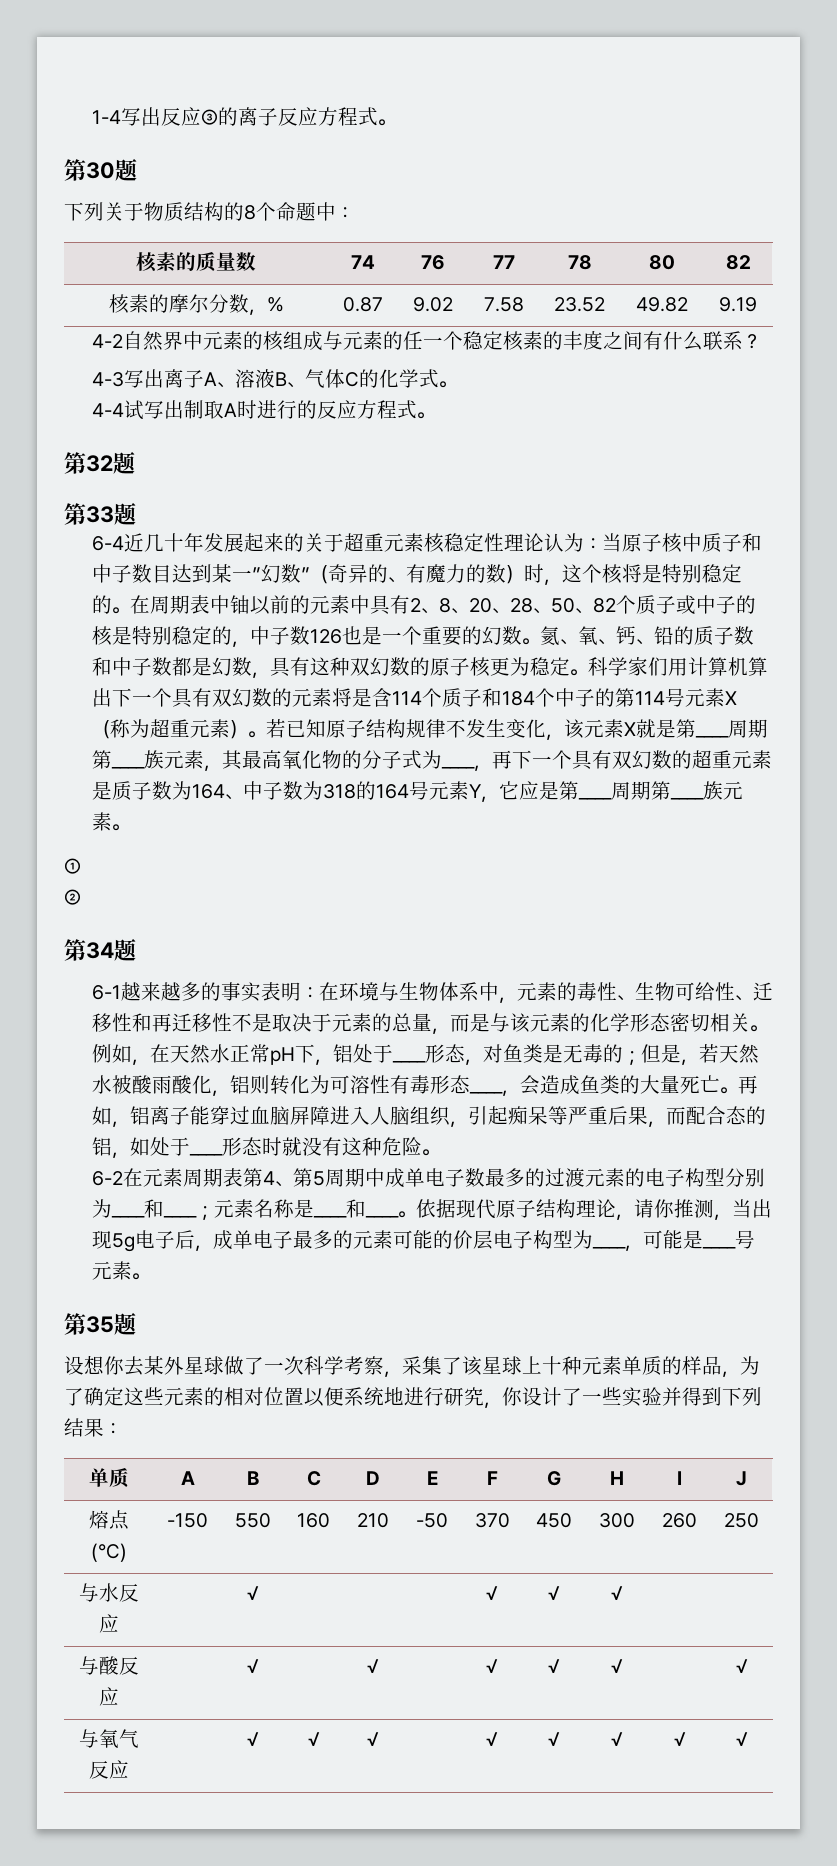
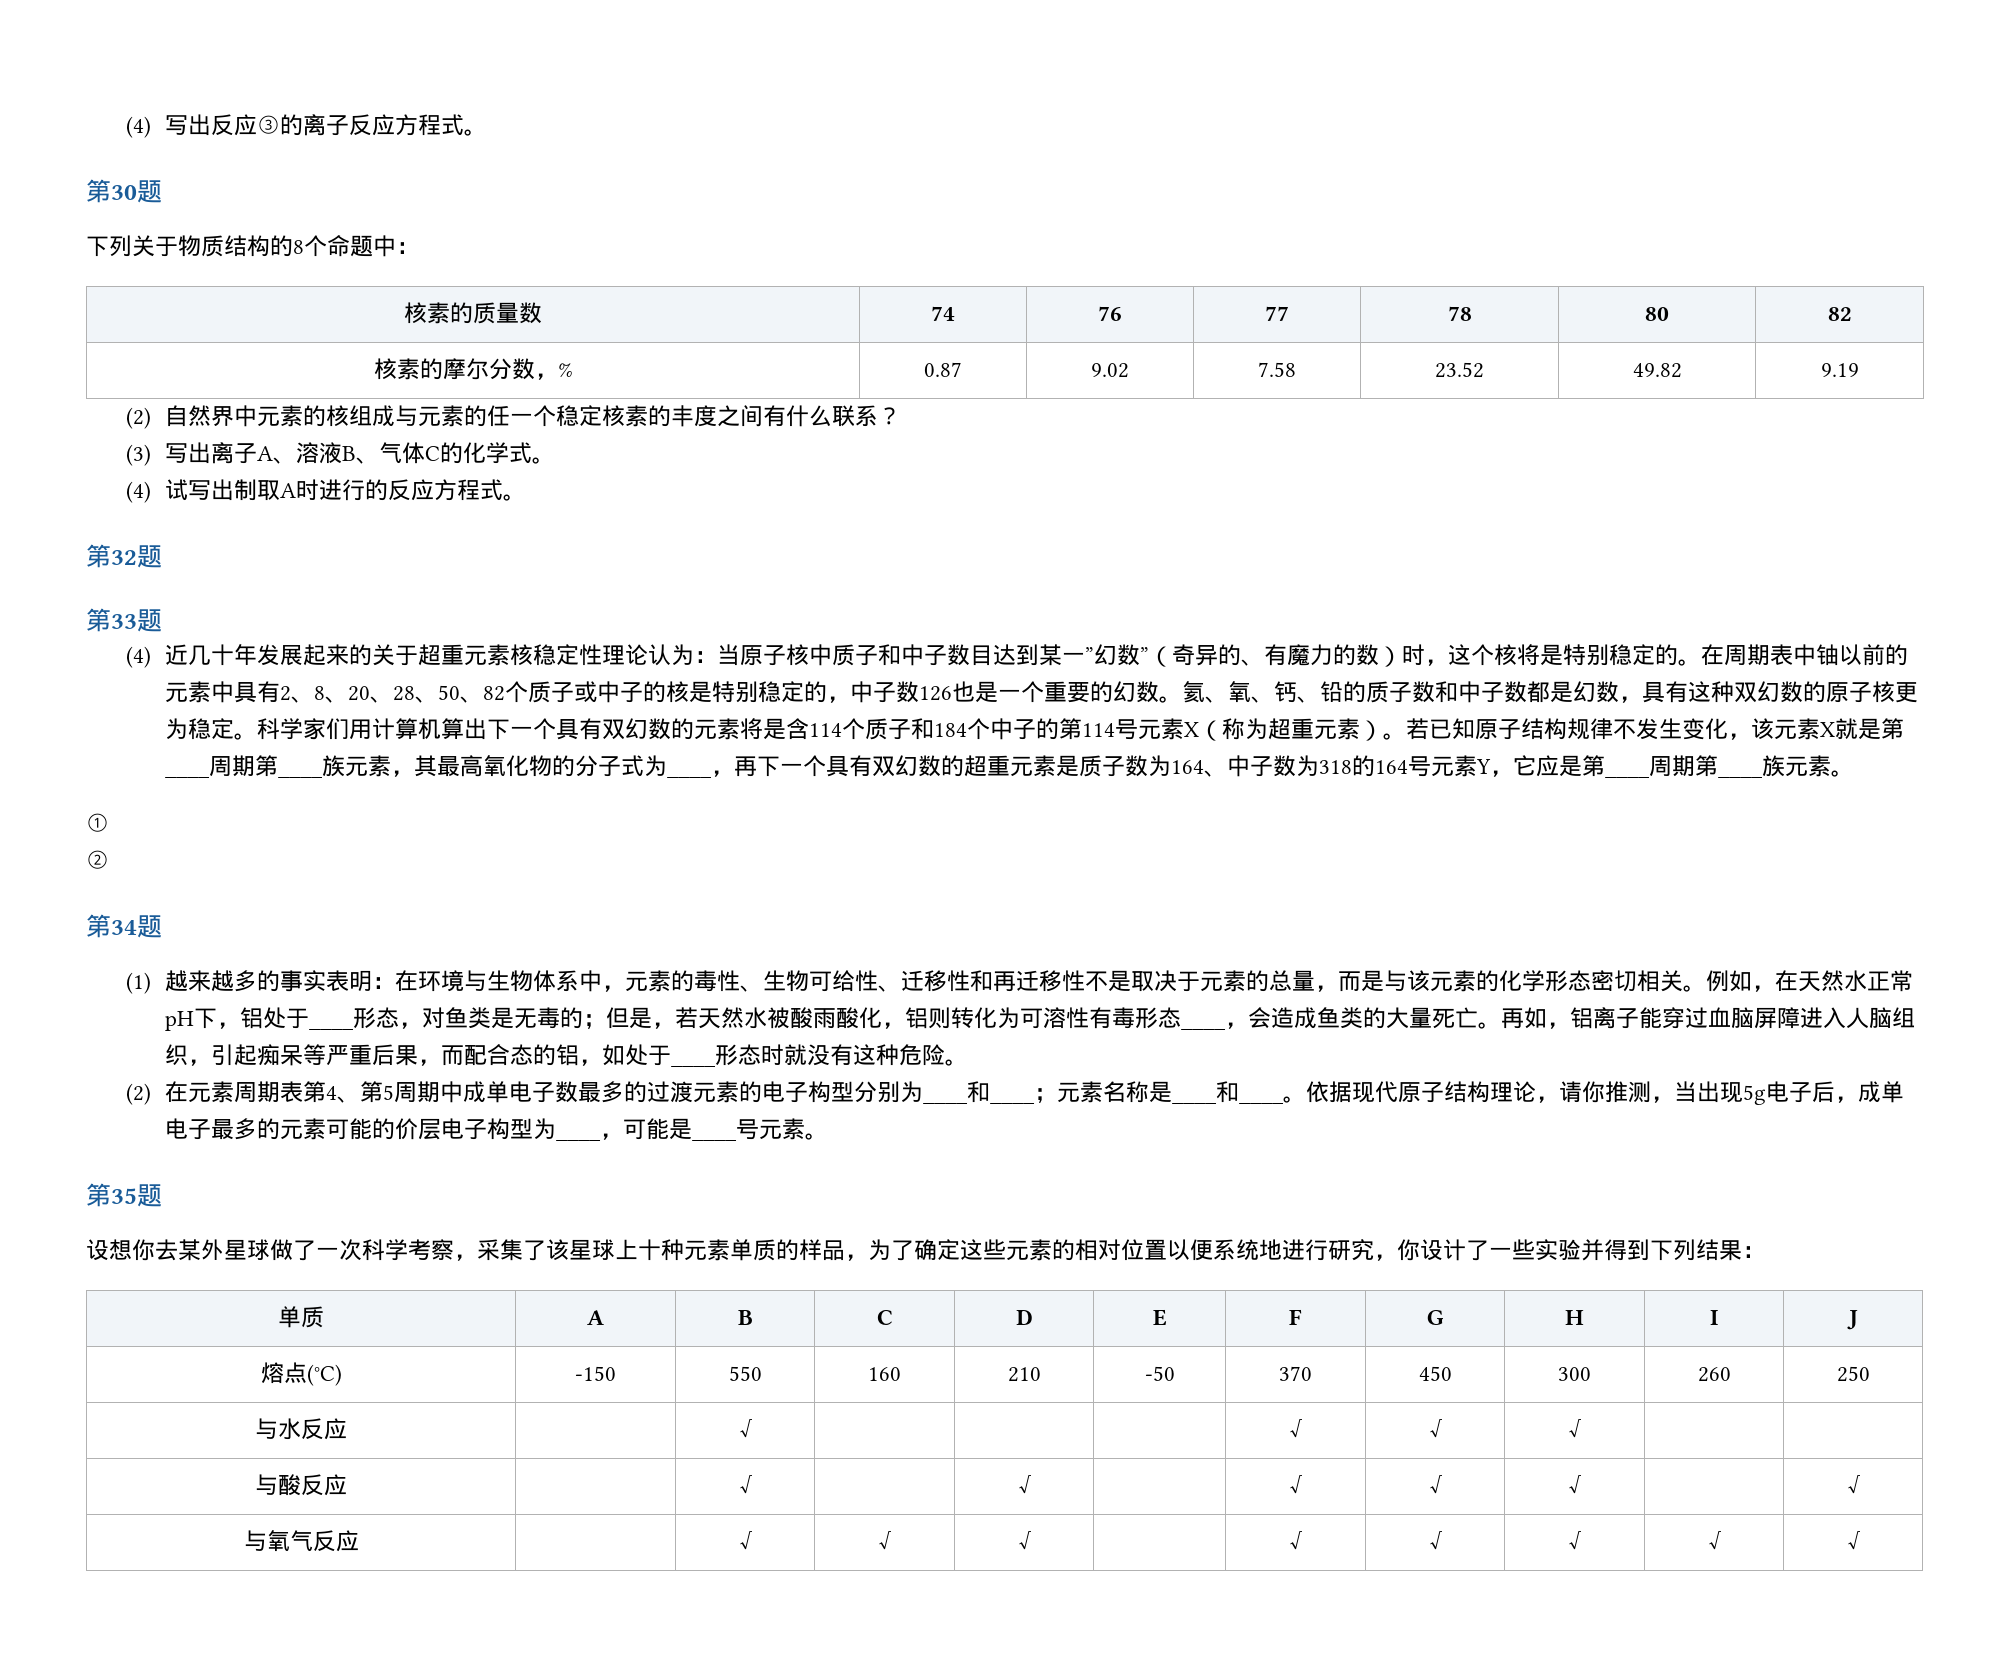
[91,110,121,124] 1-4 -> [125,116,151,138] (4)
[91,334,123,348] 4-2 -> [125,407,151,429] (2)
[91,372,124,387] 4-3 -> [125,444,151,466] (3)
[91,403,124,417] 4-4 -> [125,481,151,503] (4)
[91,536,124,551] 6-4 -> [125,646,151,668] (4)
[91,985,121,1000] 6-1 -> [125,972,151,994] (1)
[91,1171,123,1186] 6-2 -> [125,1083,151,1105] (2)

